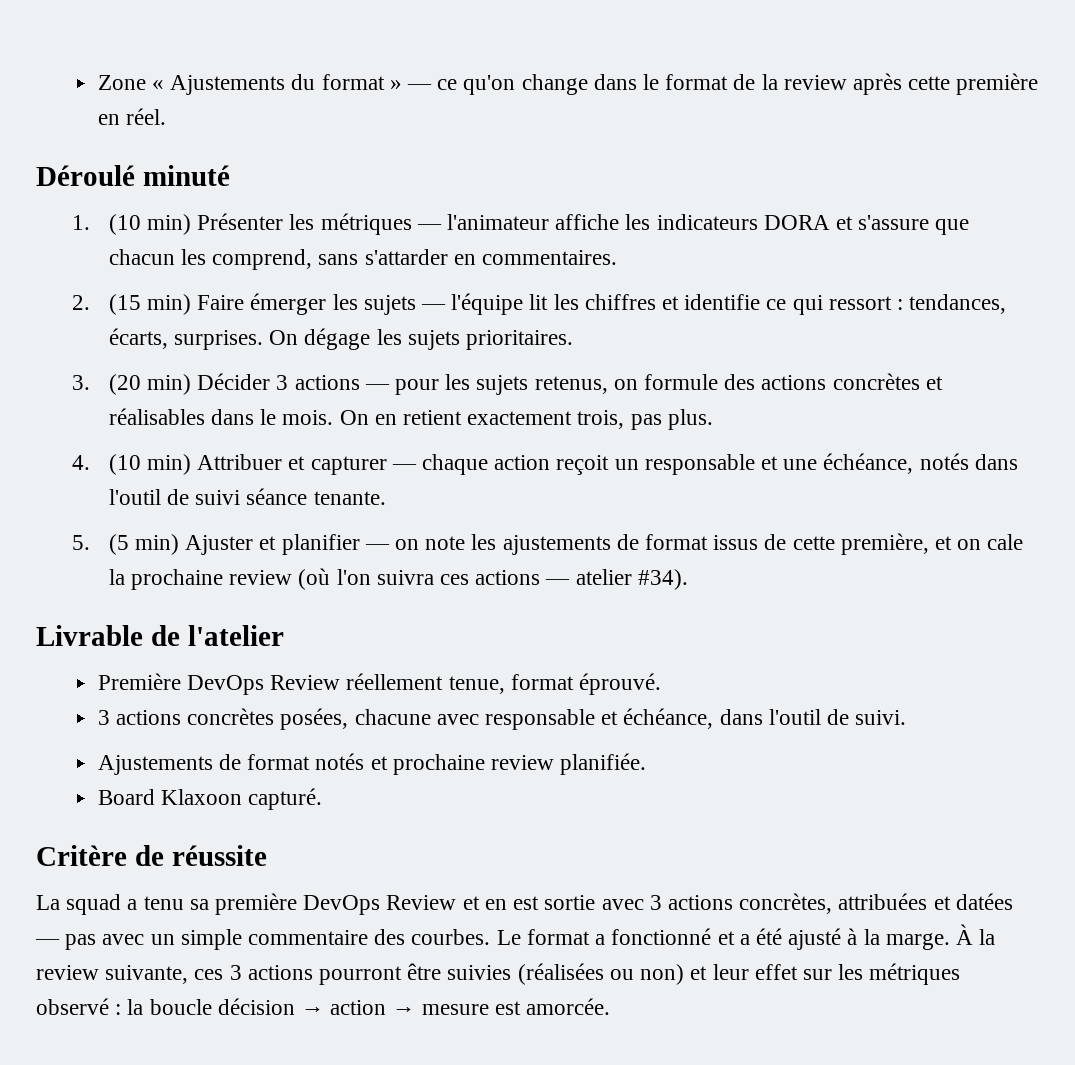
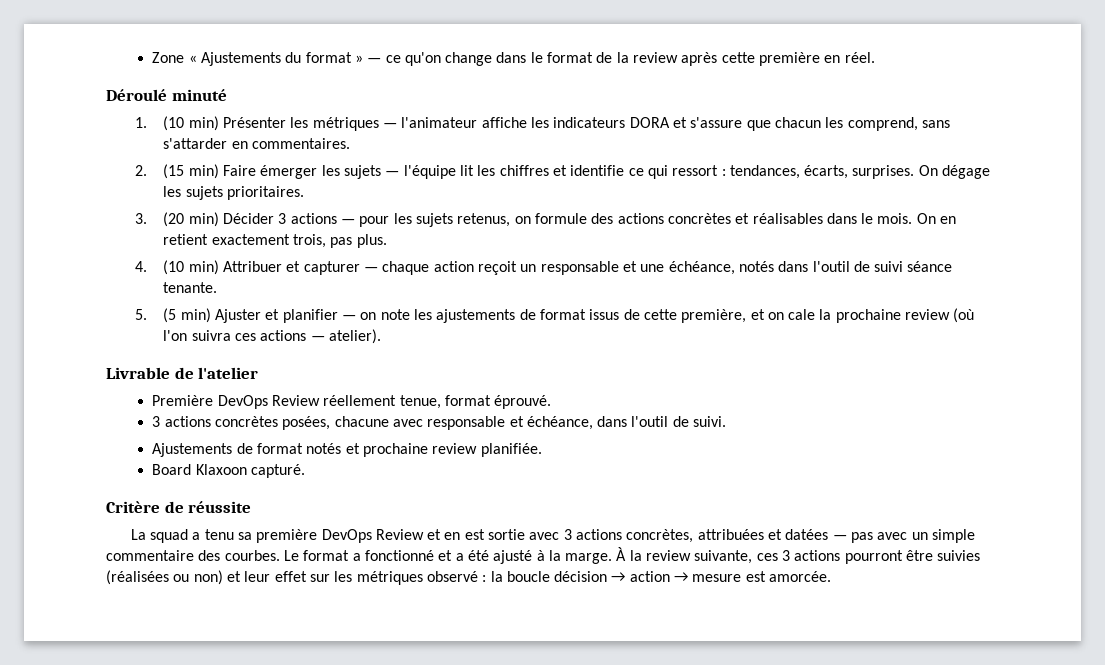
[575,569,688,590] atelier #34). -> [328,329,381,344] atelier).

